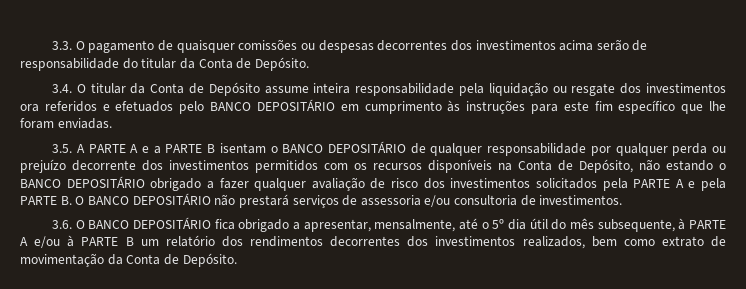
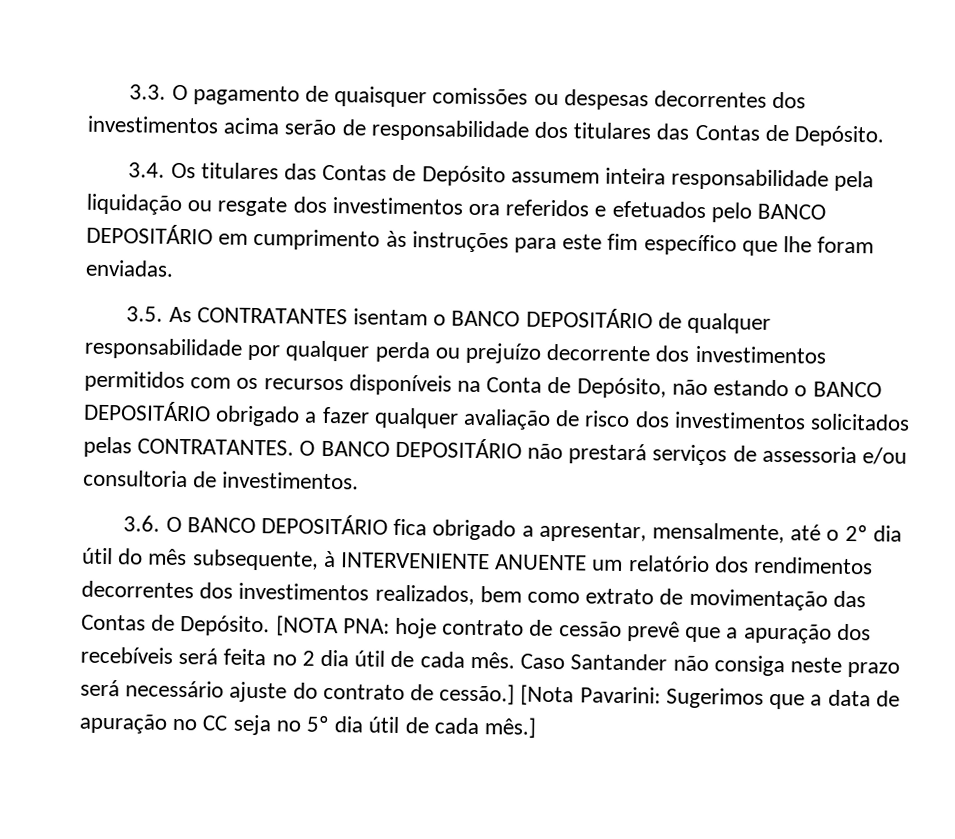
[122,58,233,69] do titular da Conta -> [534,121,760,141] dos titulares das Contas
[76,83,185,94] O titular da Conta -> [170,162,388,181] Os titulares das Contas
[264,86,309,94] assume -> [510,171,600,184] assumem
[76,144,216,154] A PARTE A e a PARTE B -> [168,306,348,325] As CONTRATANTES
[602,178,726,191] [20,196,72,205] pela PARTE A e pela PARTE B. -> [83,436,295,458] pelas CONTRATANTES.
[492,219,505,229] 5º -> [844,524,868,542] 2º
[689,220,726,229] [20,235,134,248] PARTE A e/ou à PARTE B -> [341,552,588,571] INTERVENIENTE ANUENTE
[107,253,237,267] da Conta de Depósito. -> [832,590,866,608] [81,614,871,644] [80,646,901,678] [80,679,900,710] [79,713,537,738] das Contas de Depósito. [NOTA PNA: hoje contrato de cessão prevê que a apuração dos recebíveis será feita no 2 dia útil de cada mês. Caso Santander não consiga neste prazo será necessário ajuste do contrato de cessão.] [Nota Pavarini: Sugerimos que a data de apuração no CC seja no 5º dia útil de cada mês.]

